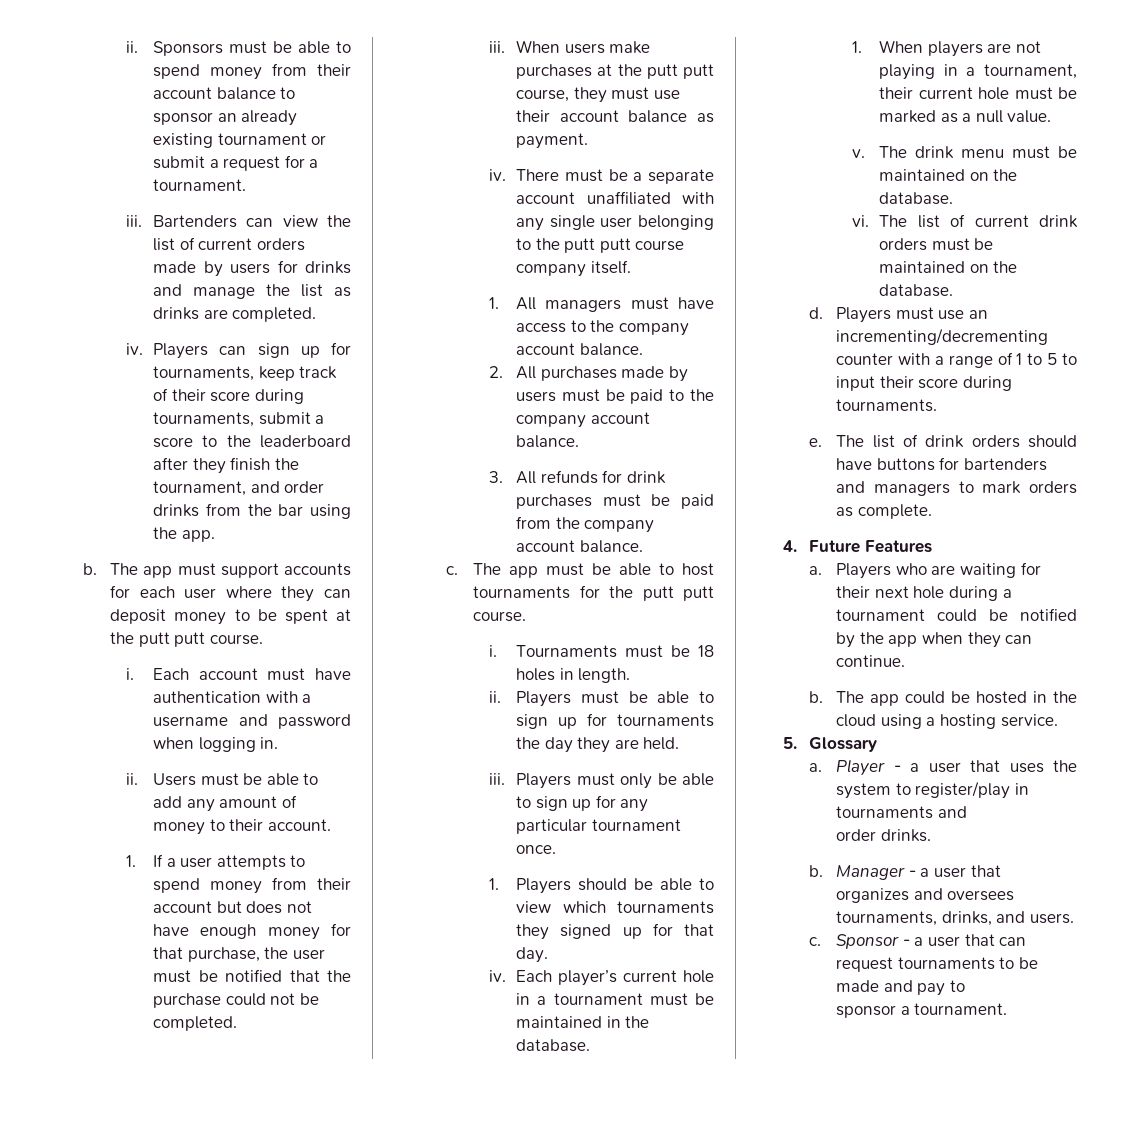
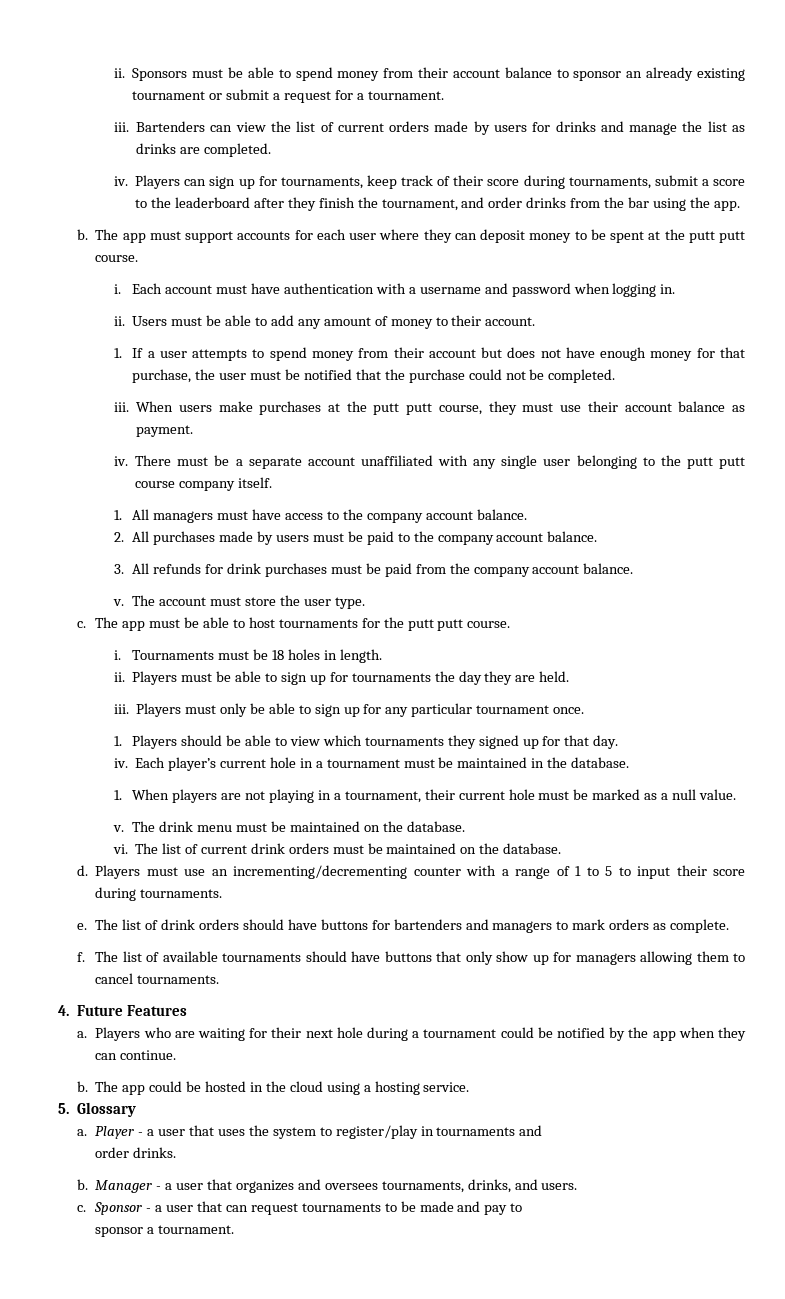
(643, 546) none -> [112,595,365,609] // v. The account must store the user type.
(932, 511) none -> [76,951,746,965] [95,973,220,984] // f. The list of available tournaments should have buttons that only show up for managers allowing them to cancel tournaments.

